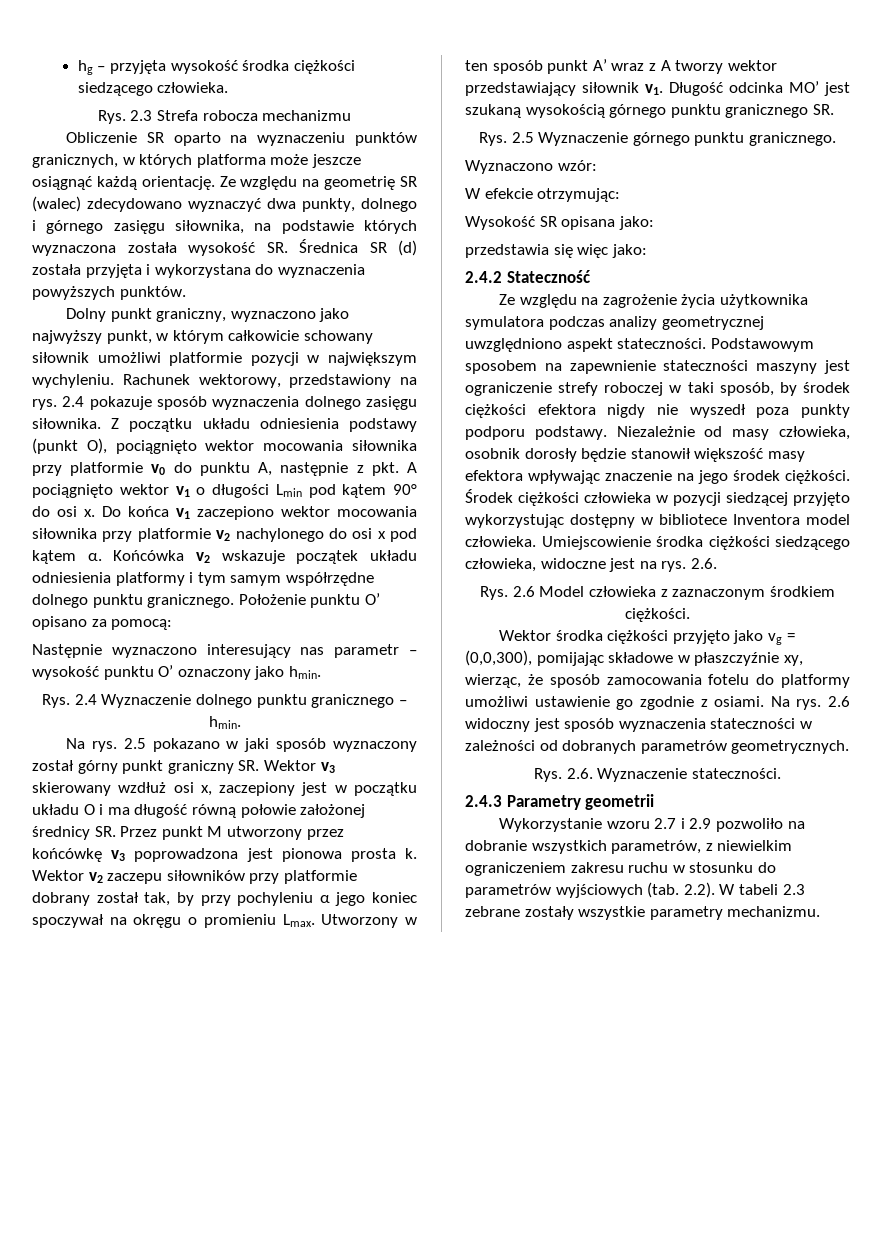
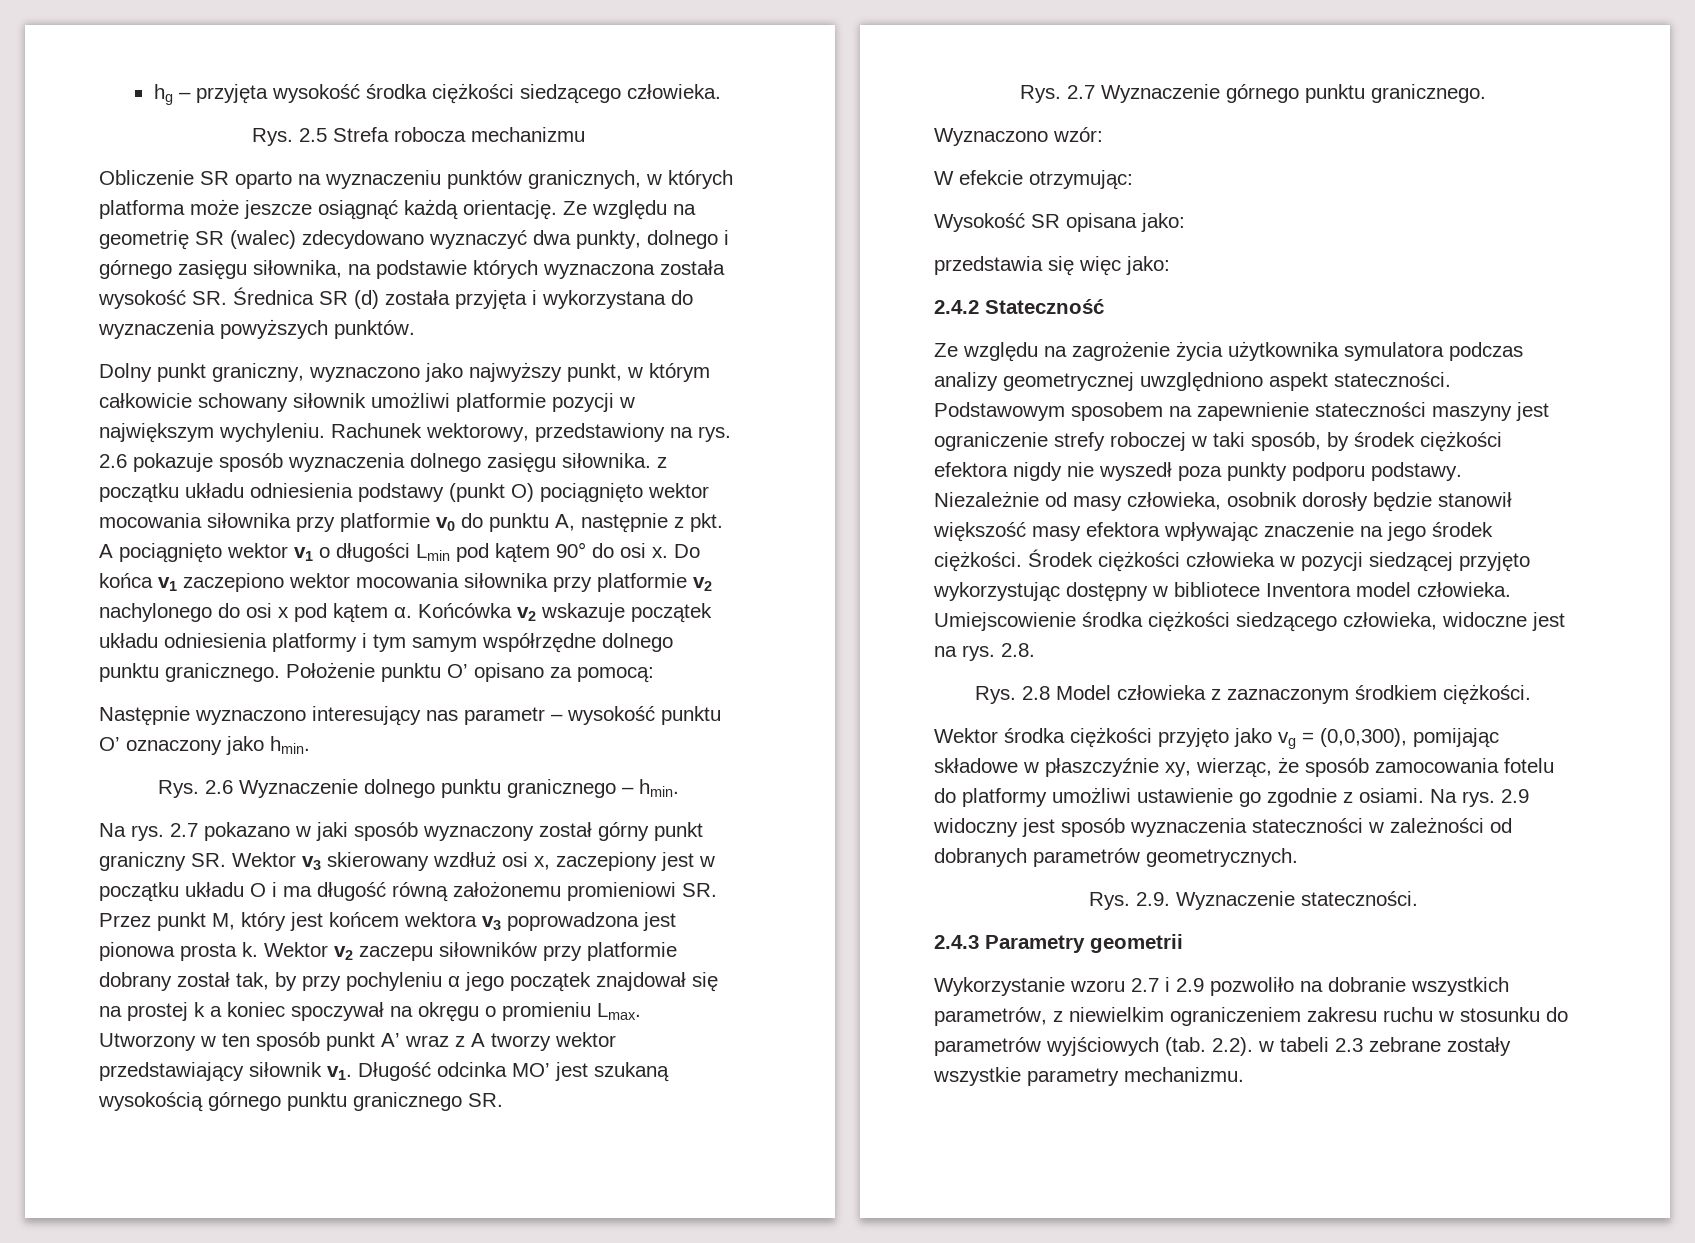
[130,110,153,121] 2.3 -> [298,128,327,142] 2.5
[62,396,85,407] 2.4 -> [99,454,127,468] 2.6
[111,418,120,429] Z -> [657,457,667,468] z
[86,438,107,454] O), -> [511,483,534,502] O)
[74,694,97,705] 2.4 -> [204,780,233,794] 2.6
[123,738,146,749] 2.5 -> [170,823,198,837] 2.7
[240,804,366,818] [32,826,344,840] [32,848,102,862] połowie założonej średnicy SR. Przez punkt M utworzony przez końcówkę -> [453,881,717,901] [99,912,477,931] założonemu promieniowi SR. Przez punkt M, który jest końcem wektora
(366, 899) none -> [510,972,718,992] [99,1002,222,1021] początek znajdował się na prostej k a
[511,132,534,143] 2.5 -> [1067,85,1095,99] 2.7
[690,558,717,569] [480,586,535,600] 2.6. // Rys. 2.6 -> [1001,643,1035,657] [975,686,1050,704] 2.8. // Rys. 2.8
[828,696,850,707] 2.6 -> [1501,789,1529,803] 2.9
[566,768,593,779] 2.6. -> [1135,892,1170,906] 2.9.
[719,884,736,895] W -> [1258,1041,1274,1052] w

